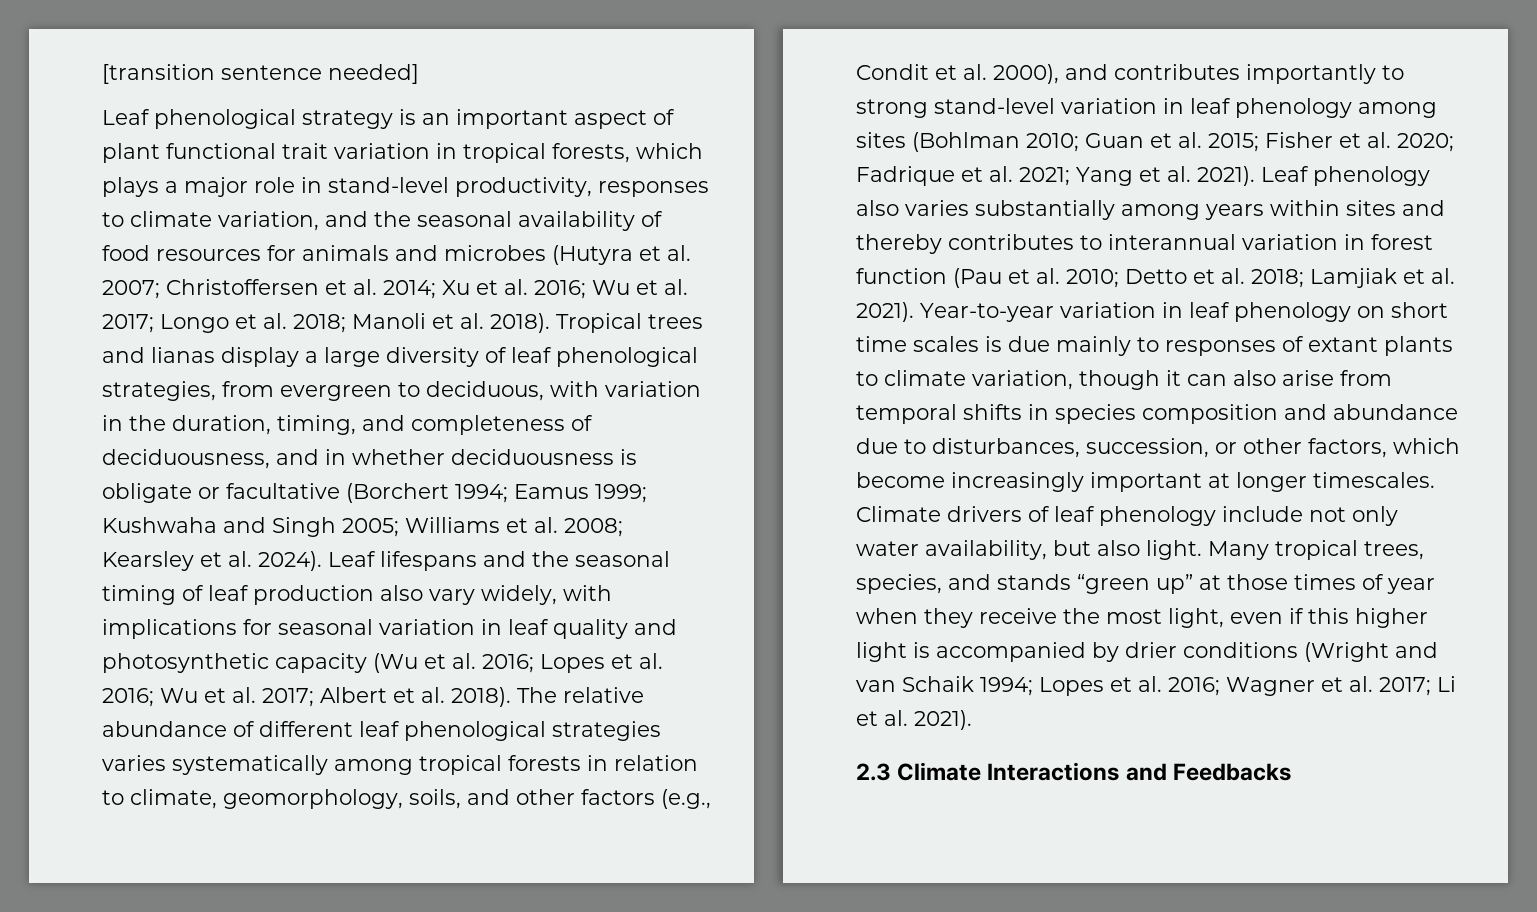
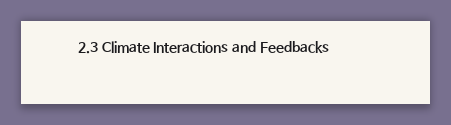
[102,64,419,84] [102,109,675,129] [102,143,703,163] [102,177,709,197] [102,211,663,231] [102,245,691,265] [102,279,688,299] [102,313,703,333] [102,347,698,367] [102,381,701,401] [102,415,593,435] [102,449,637,469] [102,483,647,503] [102,517,623,537] [102,551,670,571] [102,585,612,605] [102,619,677,639] [102,653,663,673] [102,687,644,707] [102,721,661,741] [102,755,698,775] [102,789,711,809] [856,64,1404,84] [856,98,1437,118] [856,132,1454,152] [856,166,1430,186] [856,200,1445,220] [856,234,1433,254] [856,268,1455,288] [856,302,1448,322] [856,336,1453,356] [856,370,1392,390] [856,404,1458,424] [856,438,1460,458] [856,472,1435,492] [856,506,1398,526] [856,540,1424,560] [856,574,1435,594] [856,608,1428,628] [856,642,1438,662] [856,676,1456,696] [856,710,972,730] [transition sentence needed] // Leaf phenological strategy is an important aspect of plant functional trait variation in tropical forests, which plays a major role in stand-level productivity, responses to climate variation, and the seasonal availability of food resources for animals and microbes (Hutyra et al. 2007; Christoffersen et al. 2014; Xu et al. 2016; Wu et al. 2017; Longo et al. 2018; Manoli et al. 2018). Tropical trees and lianas display a large diversity of leaf phenological strategies, from evergreen to deciduous, with variation in the duration, timing, and completeness of deciduousness, and in whether deciduousness is obligate or facultative (Borchert 1994; Eamus 1999; Kushwaha and Singh 2005; Williams et al. 2008; Kearsley et al. 2024). Leaf lifespans and the seasonal timing of leaf production also vary widely, with implications for seasonal variation in leaf quality and photosynthetic capacity (Wu et al. 2016; Lopes et al. 2016; Wu et al. 2017; Albert et al. 2018). The relative abundance of different leaf phenological strategies varies systematically among tropical forests in relation to climate, geomorphology, soils, and other factors (e.g., Condit et al. 2000), and contributes importantly to strong stand-level variation in leaf phenology among sites (Bohlman 2010; Guan et al. 2015; Fisher et al. 2020; Fadrique et al. 2021; Yang et al. 2021). Leaf phenology also varies substantially among years within sites and thereby contributes to interannual variation in forest function (Pau et al. 2010; Detto et al. 2018; Lamjiak et al. 2021). Year-to-year variation in leaf phenology on short time scales is due mainly to responses of extant plants to climate variation, though it can also arise from temporal shifts in species composition and abundance due to disturbances, succession, or other factors, which become increasingly important at longer timescales. Climate drivers of leaf phenology include not only water availability, but also light. Many tropical trees, species, and stands “green up” at those times of year when they receive the most light, even if this higher light is accompanied by drier conditions (Wright and van Schaik 1994; Lopes et al. 2016; Wagner et al. 2017; Li et al. 2021). // -> (78, 48) none

